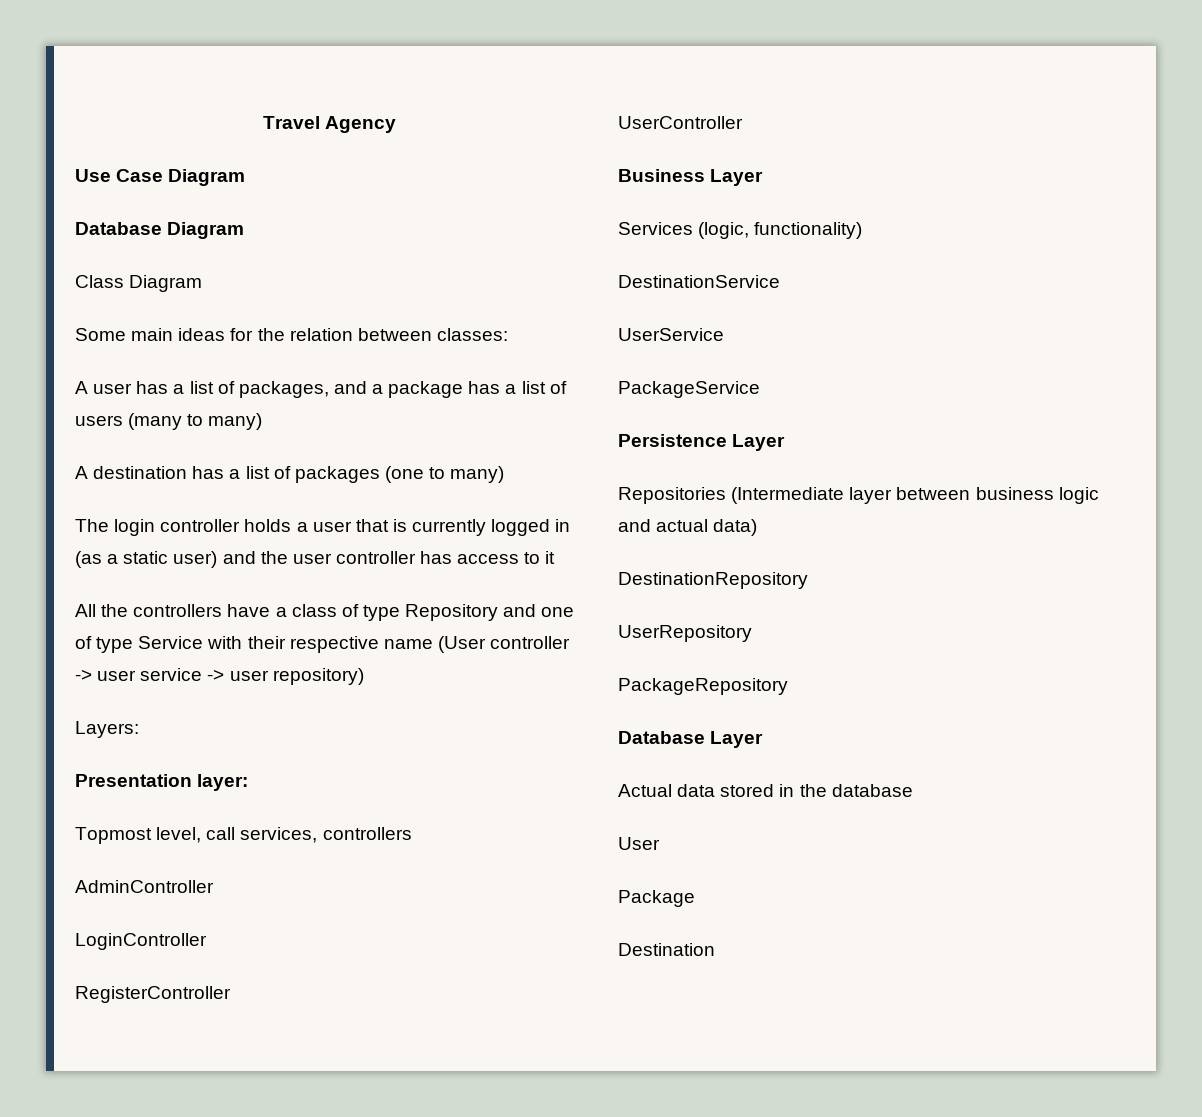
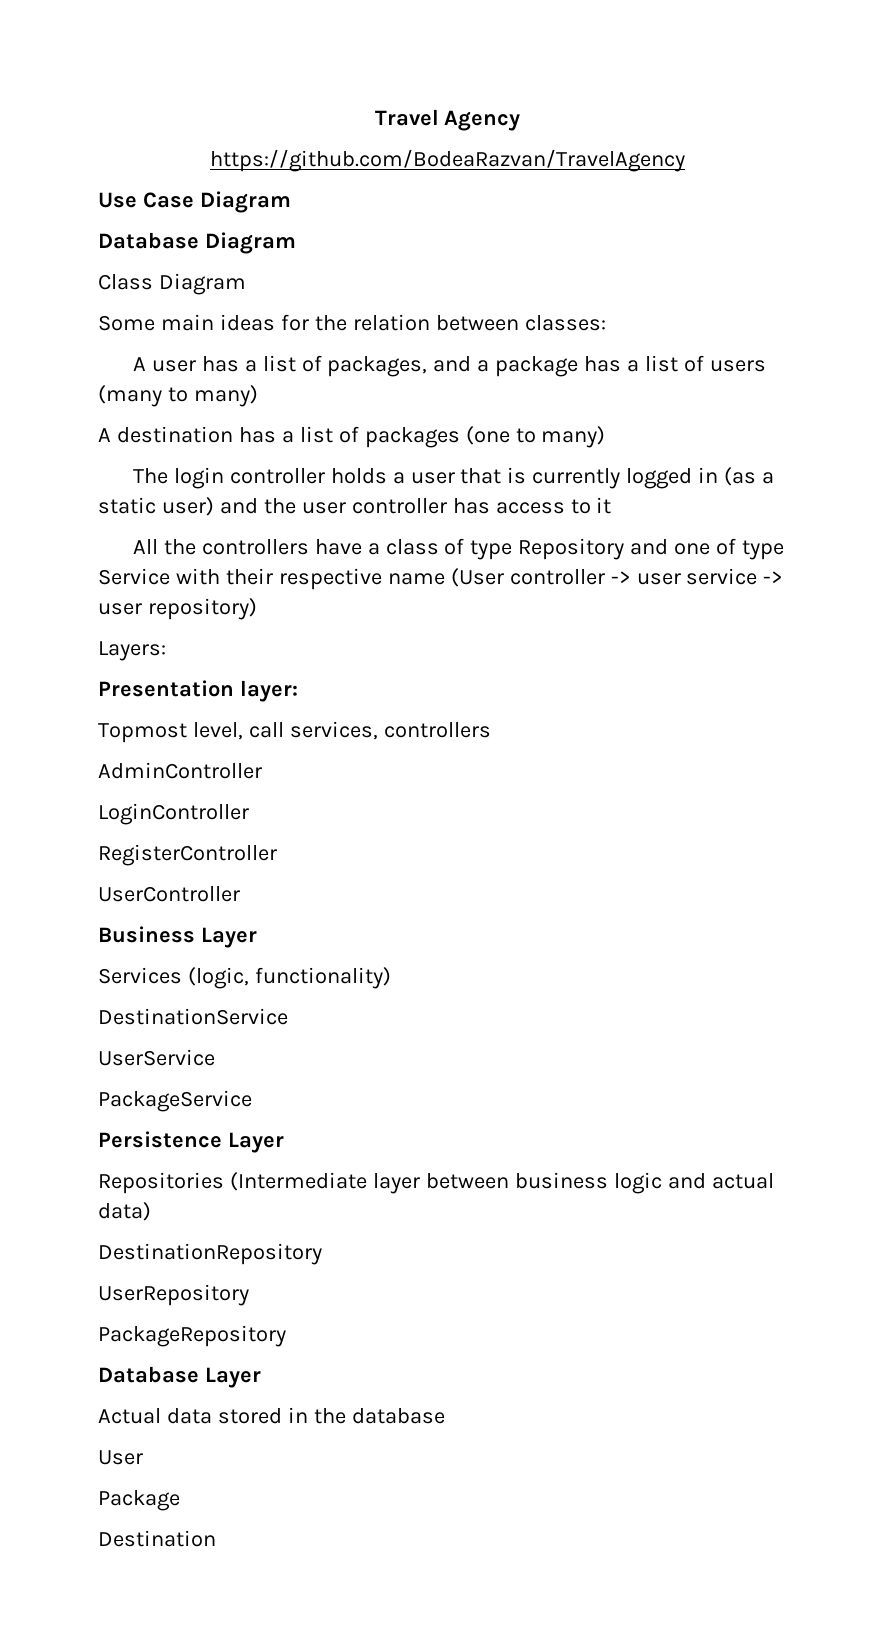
(397, 124) none -> [210,149,685,172] // https://github.com/BodeaRazvan/TravelAgency

